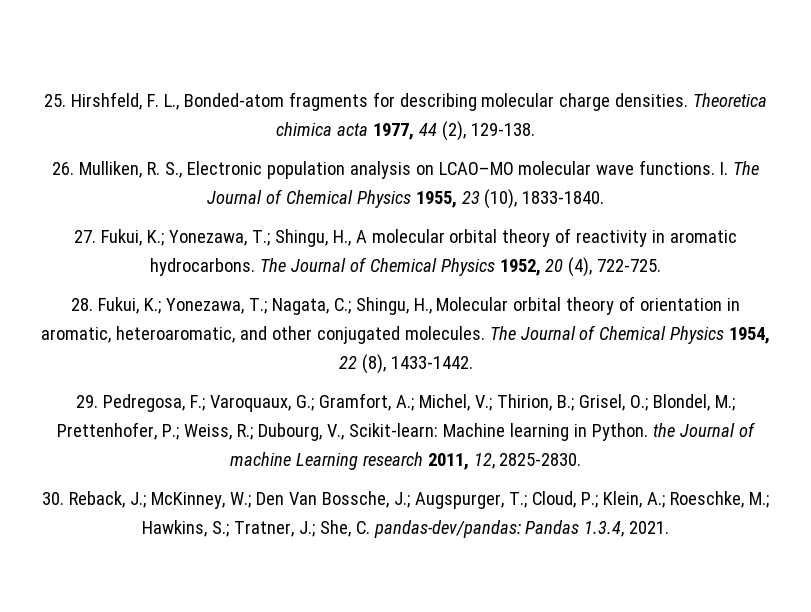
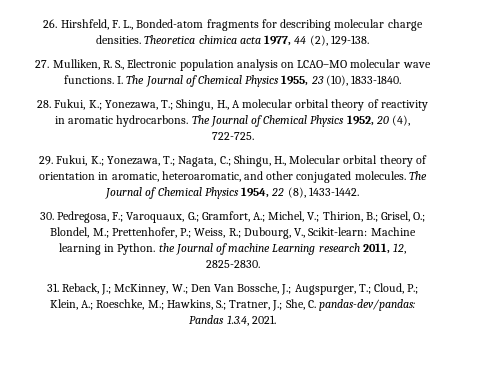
[43,94,66,107] 25. -> [43,19,58,28] 26.
[51,162,74,175] 26. -> [35,60,50,68] 27.
[73,230,96,243] 27. -> [37,100,52,108] 28.
[70,298,93,311] 28. -> [39,156,54,165] 29.
[76,395,99,408] 29. -> [39,212,54,220] 30.
[42,492,65,505] 30. -> [46,283,59,292] 31.

